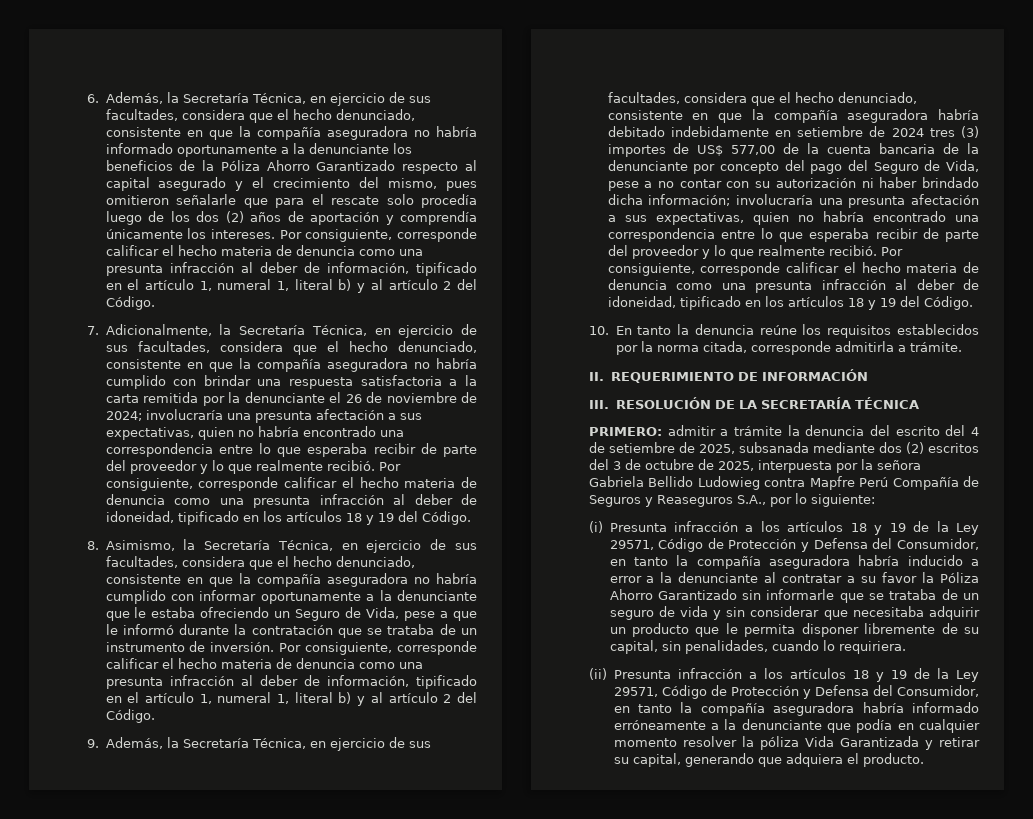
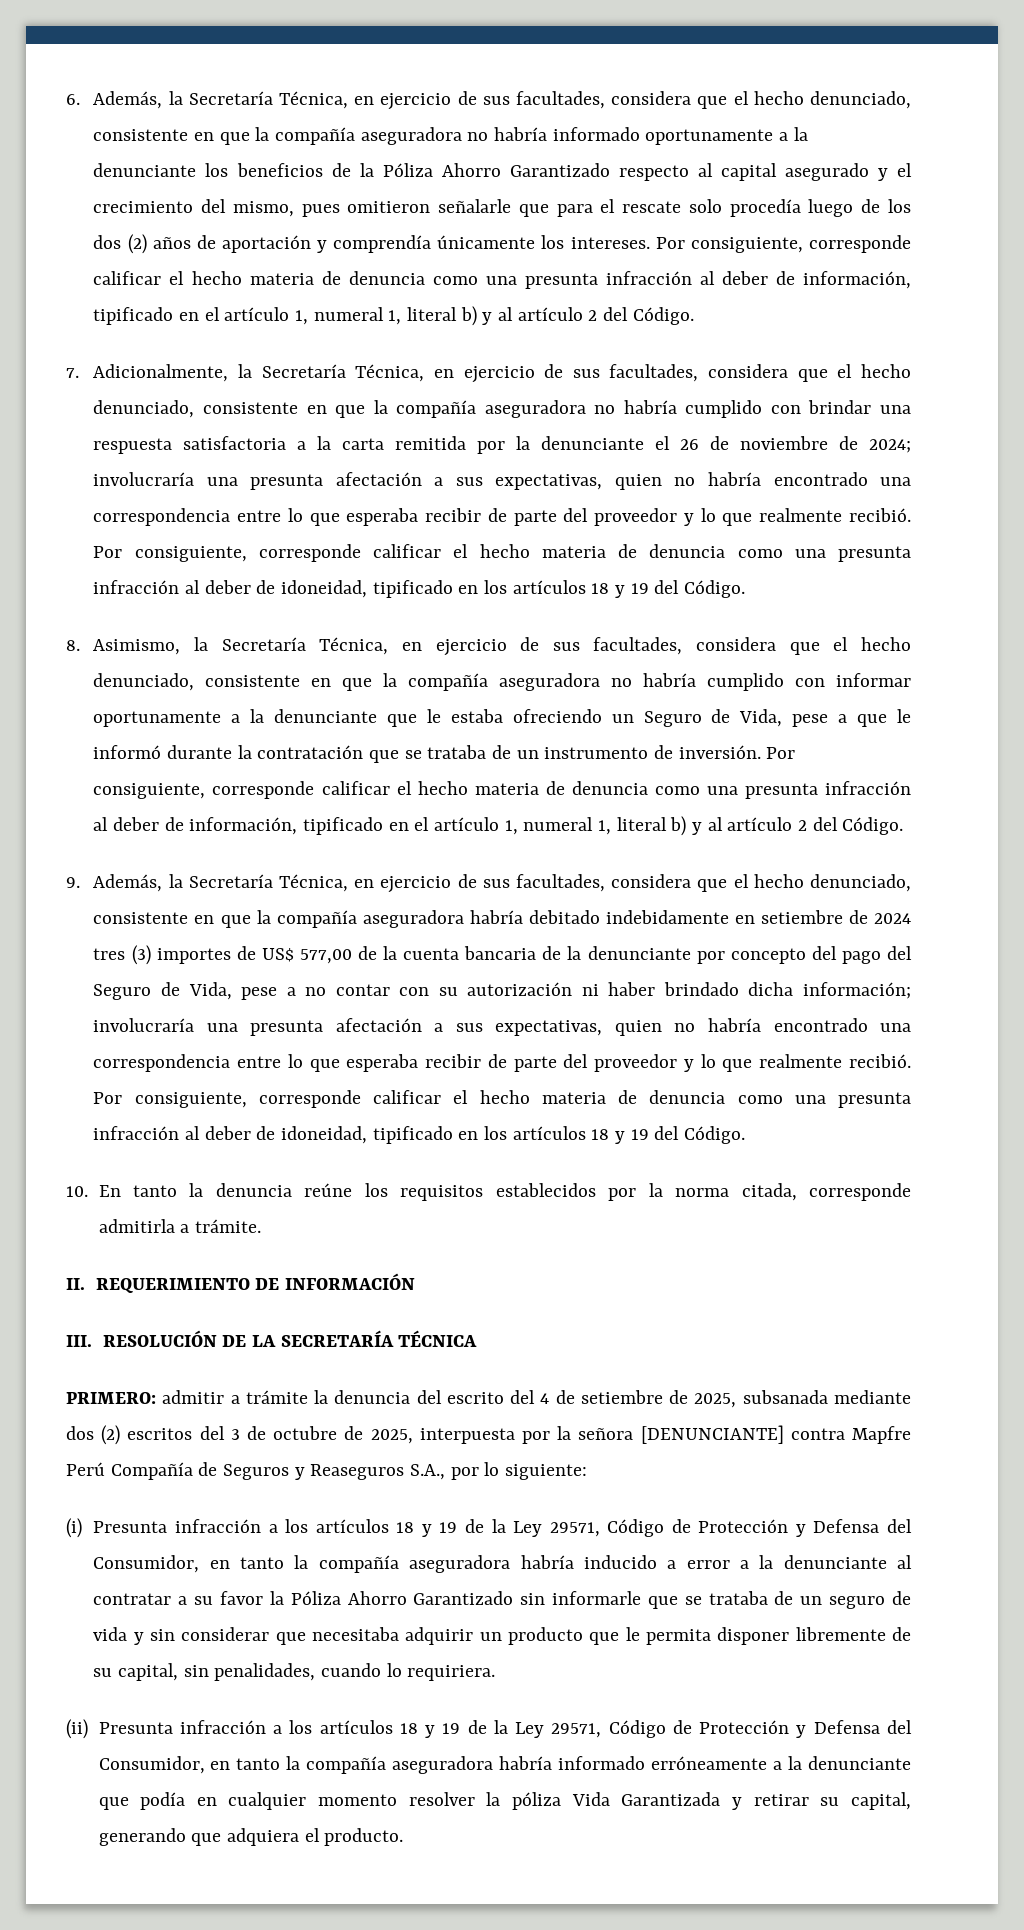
[589,476,760,490] Gabriela Bellido Ludowieg -> [640,1425,784,1444] [DENUNCIANTE]

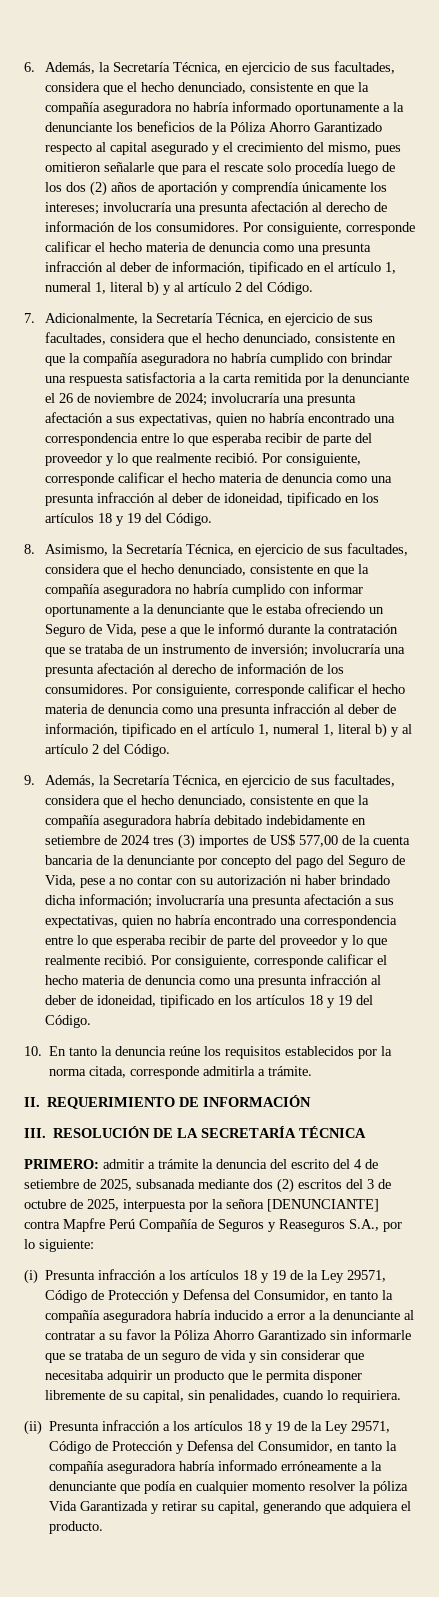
[570,237,650,249] intereses. -> [44,201,387,215] [44,221,239,232] intereses; involucraría una presunta afectación al derecho de información de los consumidores.
[678,745,761,759] inversión. -> [250,644,405,657] [44,663,344,677] [44,684,128,694] inversión; involucraría una presunta afectación al derecho de información de los consumidores.

